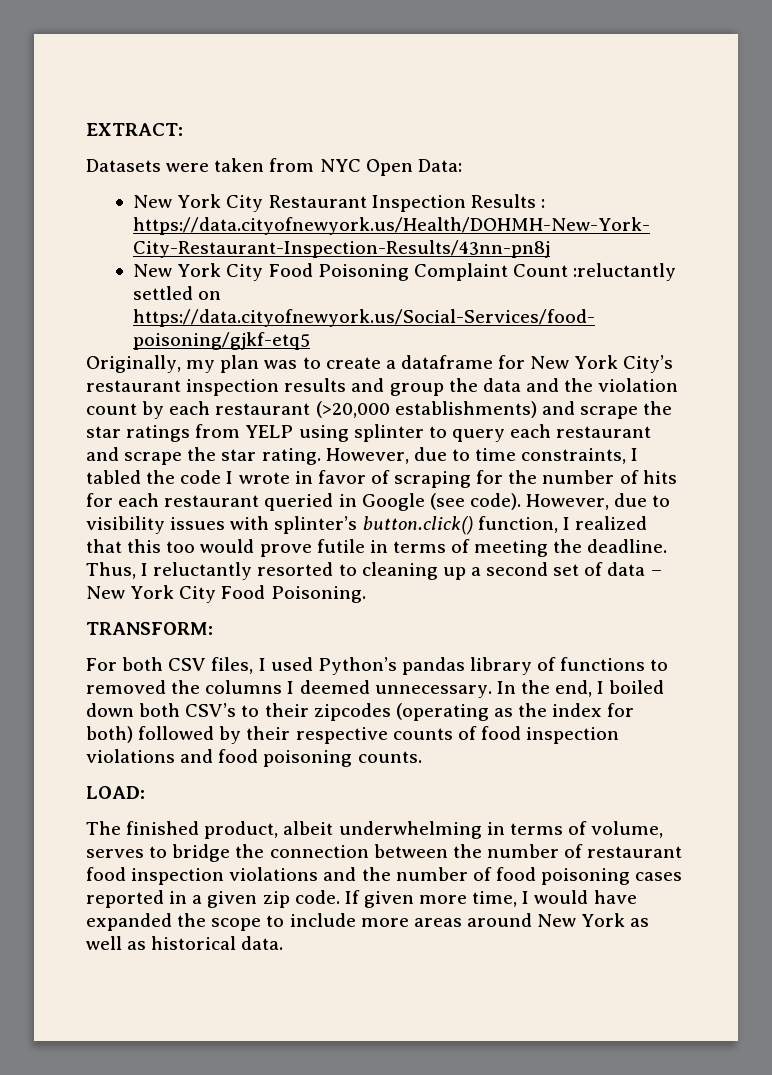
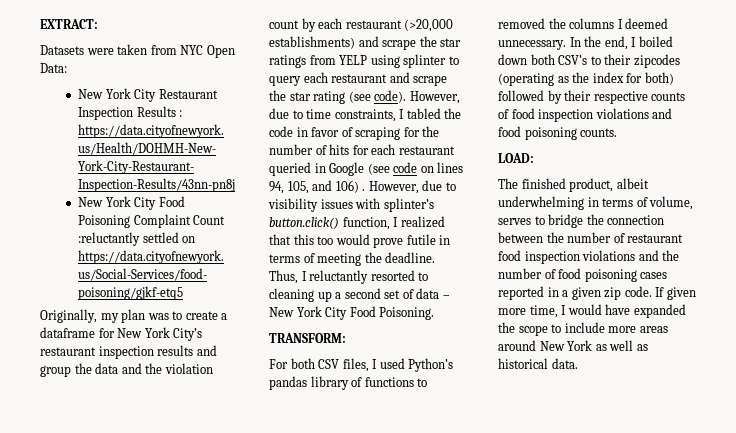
[261,448,321,465] rating. -> [313,90,407,104] rating (see code).
[226,471,290,484] I wrote -> (293, 131) none
[469,493,521,510] code). -> [393,162,464,173] [269,180,366,194] code on lines 94, 105, and 106) .

